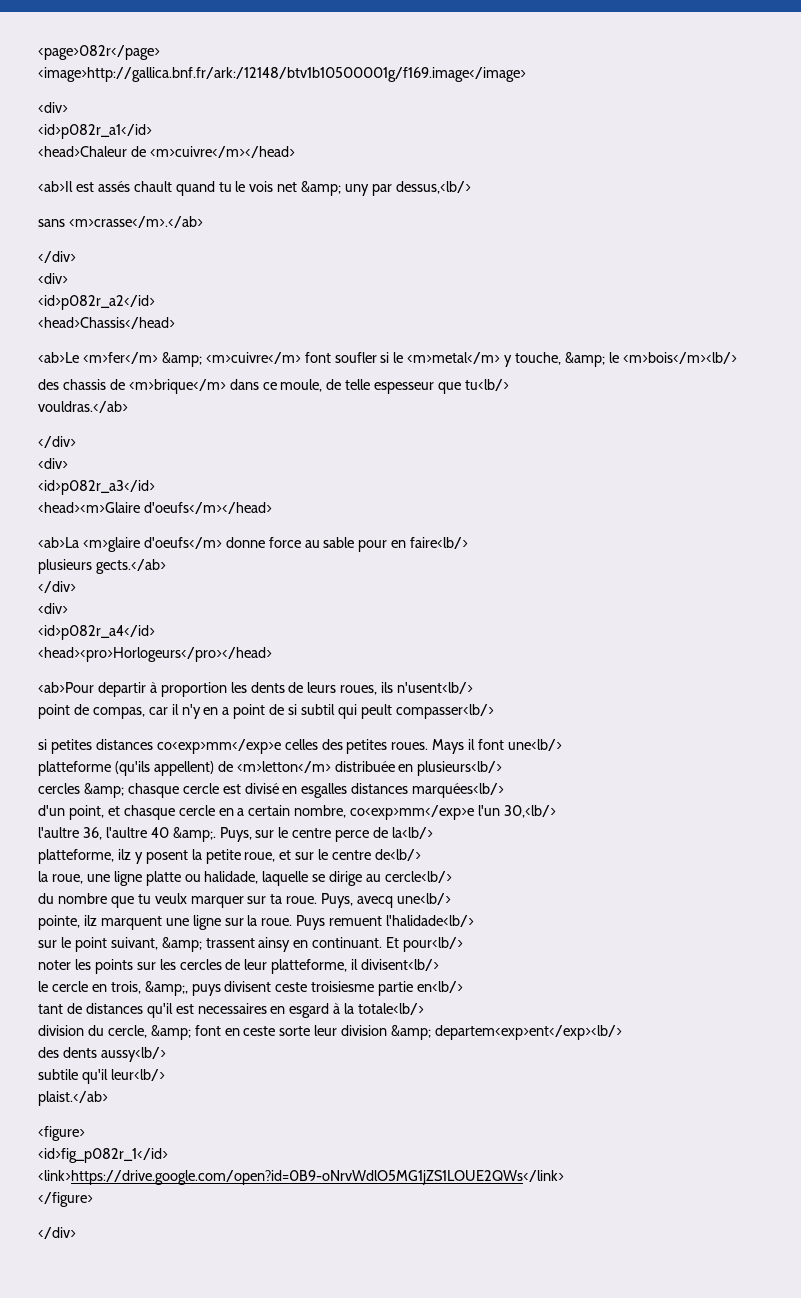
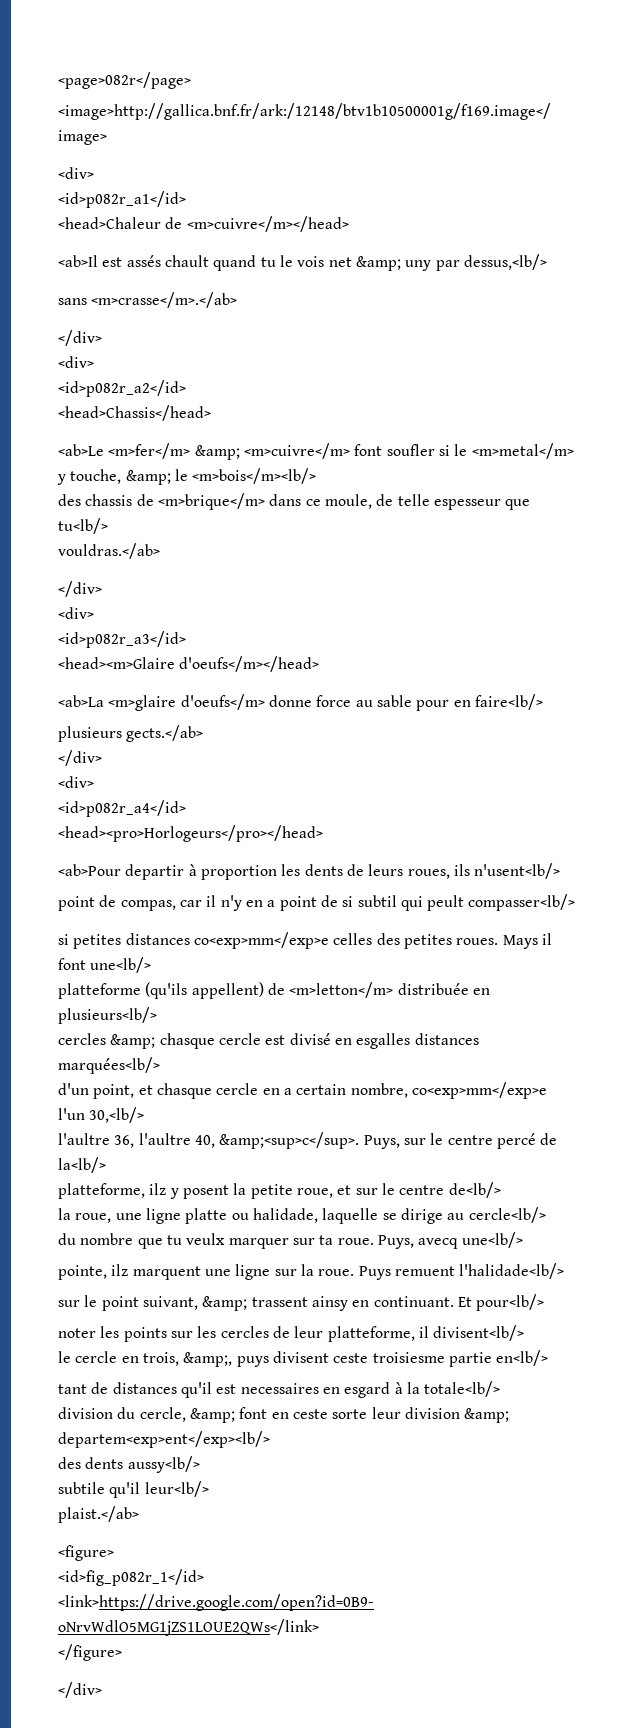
[150,827,216,842] 40 &amp;. -> [194,1132,360,1149] 40, &amp;<sup>c</sup>.
[335,830,370,842] perce -> [496,1133,536,1149] percé

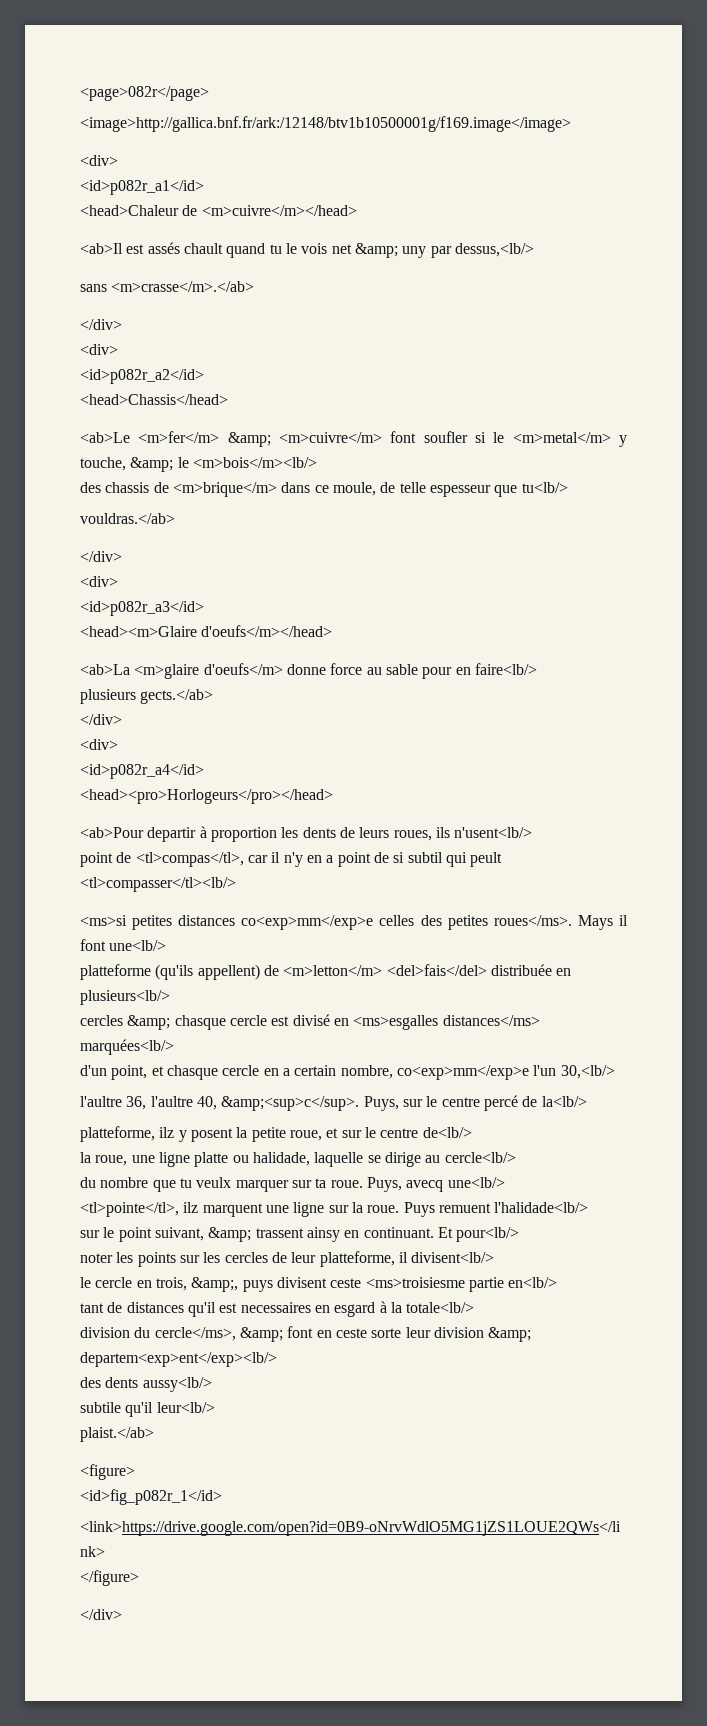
[120,900,176,911] compas, -> [135,852,244,867] <tl>compas</tl>,
[468,894,576,911] [58,934,69,945] compasser<lb/> // si -> [80,877,236,892] [80,915,127,926] <tl>compasser</tl><lb/> // <ms>si
[456,938,499,945] roues. -> [493,915,572,926] roues</ms>.
(394, 990) none -> [386,964,487,976] <del>fais</del>
[356,1033,479,1049] esgalles distances -> [353,1015,540,1030] <ms>esgalles distances</ms>
[58,1265,107,1280] pointe, -> [80,1202,179,1217] <tl>pointe</tl>,
[372,1352,445,1363] troisiesme -> [365,1277,465,1288] <ms>troisiesme
[139,1407,186,1422] cercle, -> [154,1327,236,1341] cercle</ms>,

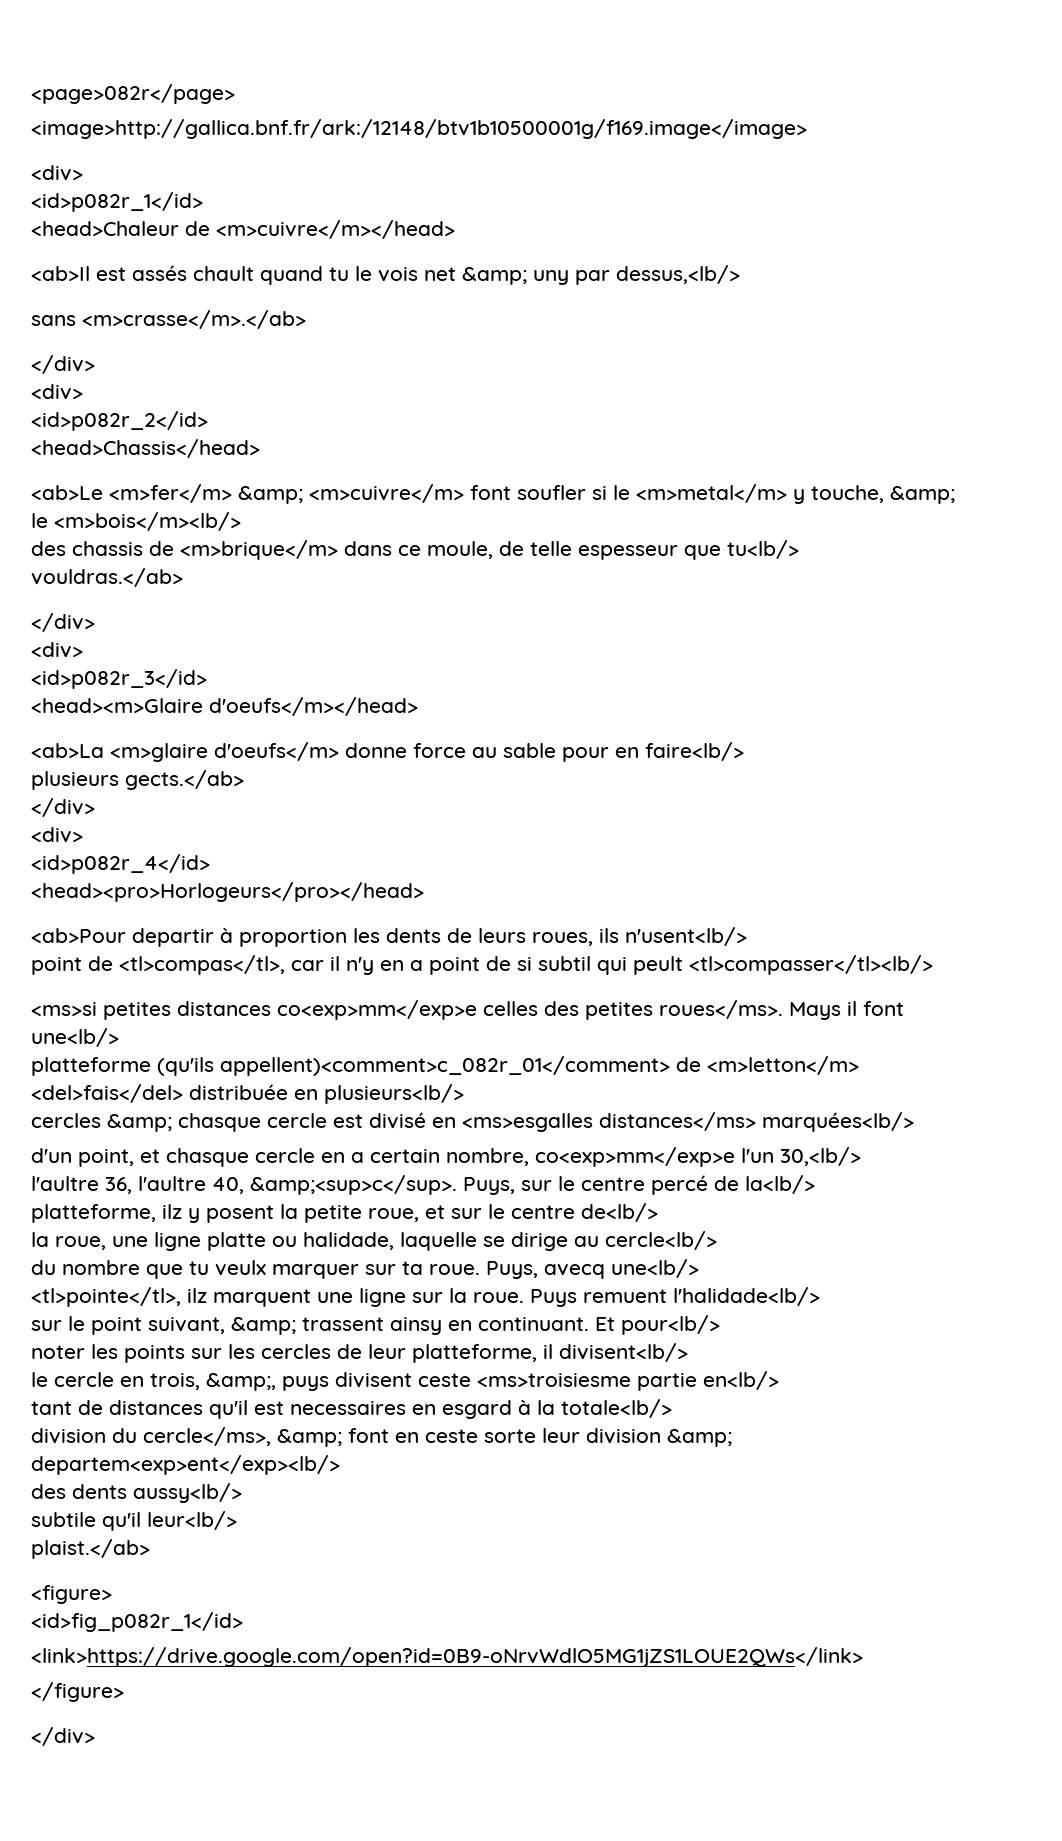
[80,180,204,195] <id>p082r_a1</id> -> [31,192,203,212] <id>p082r_1</id>
[80,369,204,384] <id>p082r_a2</id> -> [31,411,208,431] <id>p082r_2</id>
[80,601,204,616] <id>p082r_a3</id> -> [31,669,207,689] <id>p082r_3</id>
[80,764,204,779] <id>p082r_a4</id> -> [31,854,210,874] <id>p082r_4</id>
[197,964,260,980] appellent) -> [220,1056,670,1076] appellent)<comment>c_082r_01</comment>

